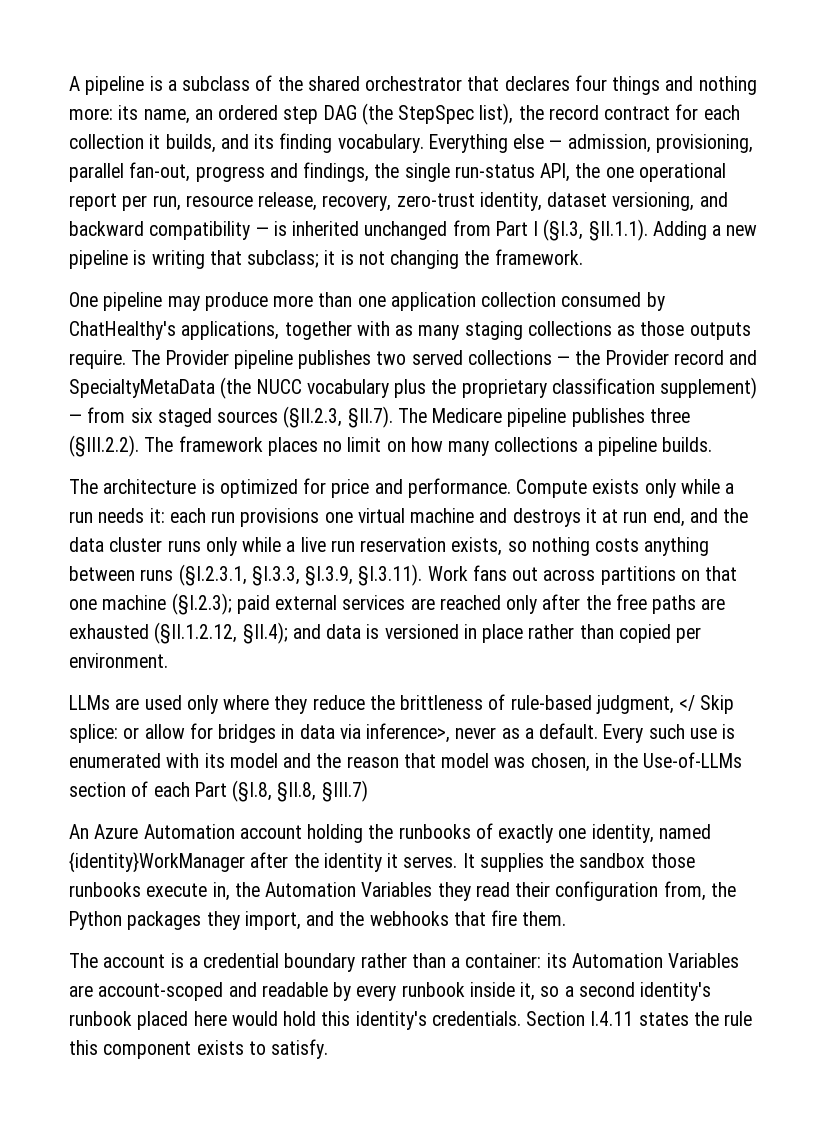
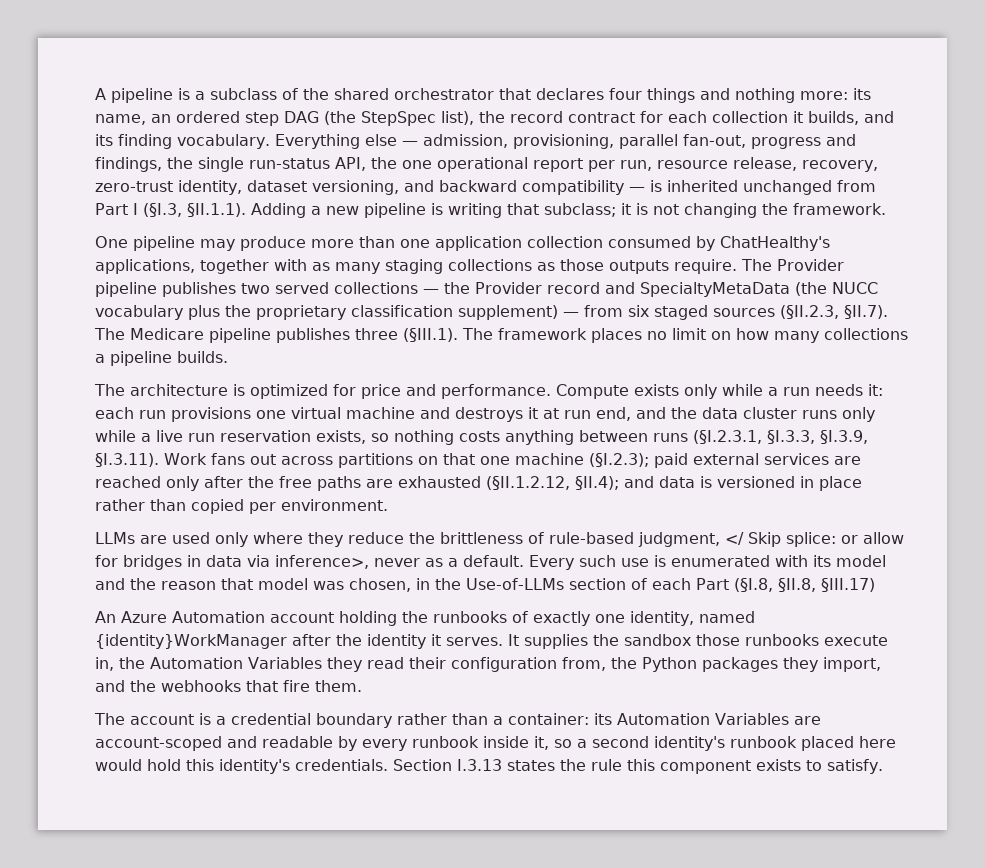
[69,435,139,457] (§III.2.2). -> [403,328,458,342] (§III.1).
[321,780,368,802] §III.7) -> [820,578,875,592] §III.17)
[590,1011,634,1026] I.4.11 -> [457,759,502,771] I.3.13

